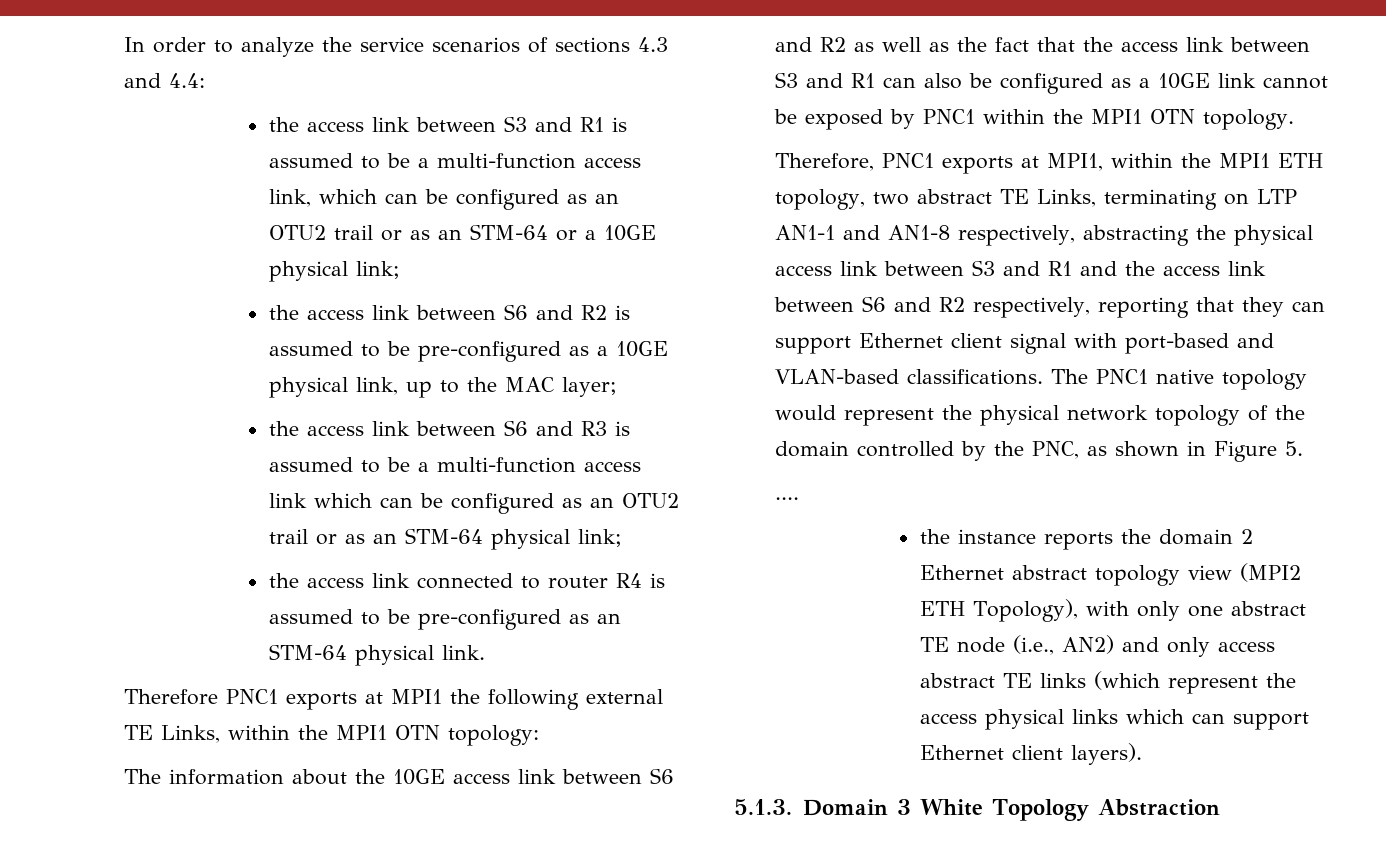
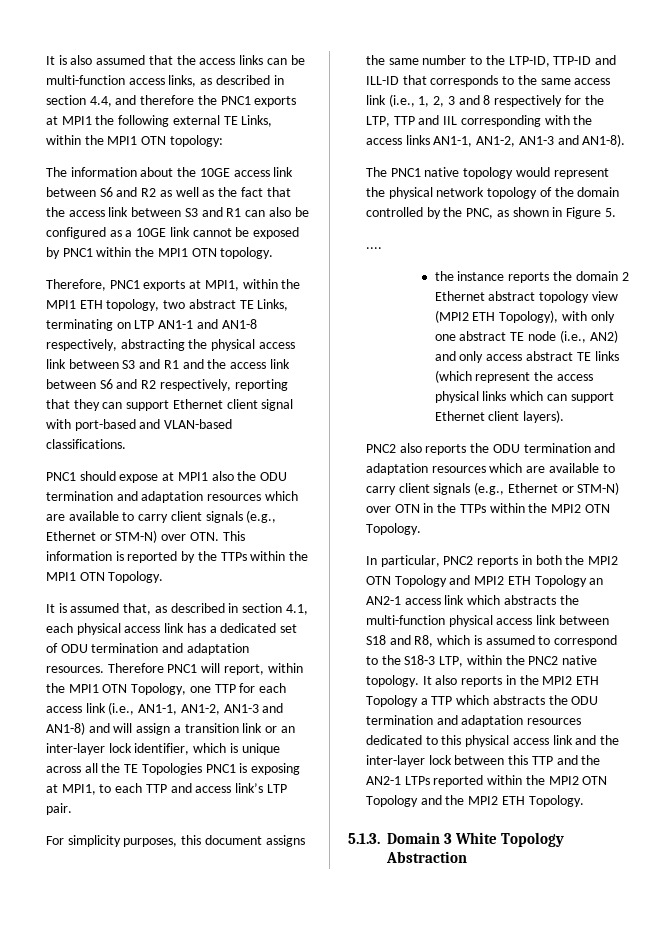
[123,37,668,57] [123,73,205,88] [268,116,627,132] [268,153,641,169] [268,189,619,210] [268,224,656,241] [268,261,400,282] [268,304,630,320] [268,341,668,362] [268,377,617,398] [268,420,630,436] [268,457,641,473] [268,493,679,514] [268,528,622,550] [268,573,665,589] [268,609,621,630] [268,644,485,666] [123,689,218,705] In order to analyze the service scenarios of sections 4.3 and 4.4: // the access link between S3 and R1 is assumed to be a multi-function access link, which can be configured as an OTU2 trail or as an STM-64 or a 10GE physical link; // the access link between S6 and R2 is assumed to be pre-configured as a 10GE physical link, up to the MAC layer; // the access link between S6 and R3 is assumed to be a multi-function access link which can be configured as an OTU2 trail or as an STM-64 physical link; // the access link connected to router R4 is assumed to be pre-configured as an STM-64 physical link. // Therefore -> [45,55,305,65] [45,75,284,87] [45,95,217,107] It is also assumed that the access links can be multi-function access links, as described in section 4.4, and therefore the
(1043, 377) none -> [45,471,288,483] [45,491,298,503] [45,510,277,523] [45,530,245,543] [45,551,309,563] [45,571,164,583] [45,603,309,615] [45,623,298,635] [45,643,249,655] [45,663,303,675] [45,683,287,695] [45,702,284,715] [45,722,296,735] [45,743,280,755] [45,763,301,775] [45,783,288,795] [45,803,72,815] [45,835,305,847] [365,55,617,67] [365,75,611,87] [365,94,604,107] [365,115,593,127] [365,134,626,147] // PNC1 should expose at MPI1 also the ODU termination and adaptation resources which are available to carry client signals (e.g., Ethernet or STM-N) over OTN. This information is reported by the TTPs within the MPI1 OTN Topology. // It is assumed that, as described in section 4.1, each physical access link has a dedicated set of ODU termination and adaptation resources. Therefore PNC1 will report, within the MPI1 OTN Topology, one TTP for each access link (i.e., AN1-1, AN1-2, AN1-3 and AN1-8) and will assign a transition link or an inter-layer lock identifier, which is unique across all the TE Topologies PNC1 is exposing at MPI1, to each TTP and access link’s LTP pair. // For simplicity purposes, this document assigns the same number to the LTP-ID, TTP-ID and ILL-ID that corresponds to the same access link (i.e., 1, 2, 3 and 8 respectively for the LTP, TTP and IIL corresponding with the access links AN1-1, AN1-2, AN1-3 and AN1-8). //
(1142, 754) none -> [365,443,616,455] [365,463,615,475] [365,482,620,495] [365,503,611,513] [365,523,421,535] [365,555,619,567] [365,575,604,587] [365,595,579,605] [365,615,609,627] [365,635,618,647] [365,655,598,667] [365,675,600,687] [365,695,599,707] [365,715,582,727] [365,735,620,747] [365,755,601,767] [365,775,608,787] [365,795,584,807] // PNC2 also reports the ODU termination and adaptation resources which are available to carry client signals (e.g., Ethernet or STM-N) over OTN in the TTPs within the MPI2 OTN Topology. // In particular, PNC2 reports in both the MPI2 OTN Topology and MPI2 ETH Topology an AN2-1 access link which abstracts the multi-function physical access link between S18 and R8, which is assumed to correspond to the S18-3 LTP, within the PNC2 native topology. It also reports in the MPI2 ETH Topology a TTP which abstracts the ODU termination and adaptation resources dedicated to this physical access link and the inter-layer lock between this TTP and the AN2-1 LTPs reported within the MPI2 OTN Topology and the MPI2 ETH Topology.

